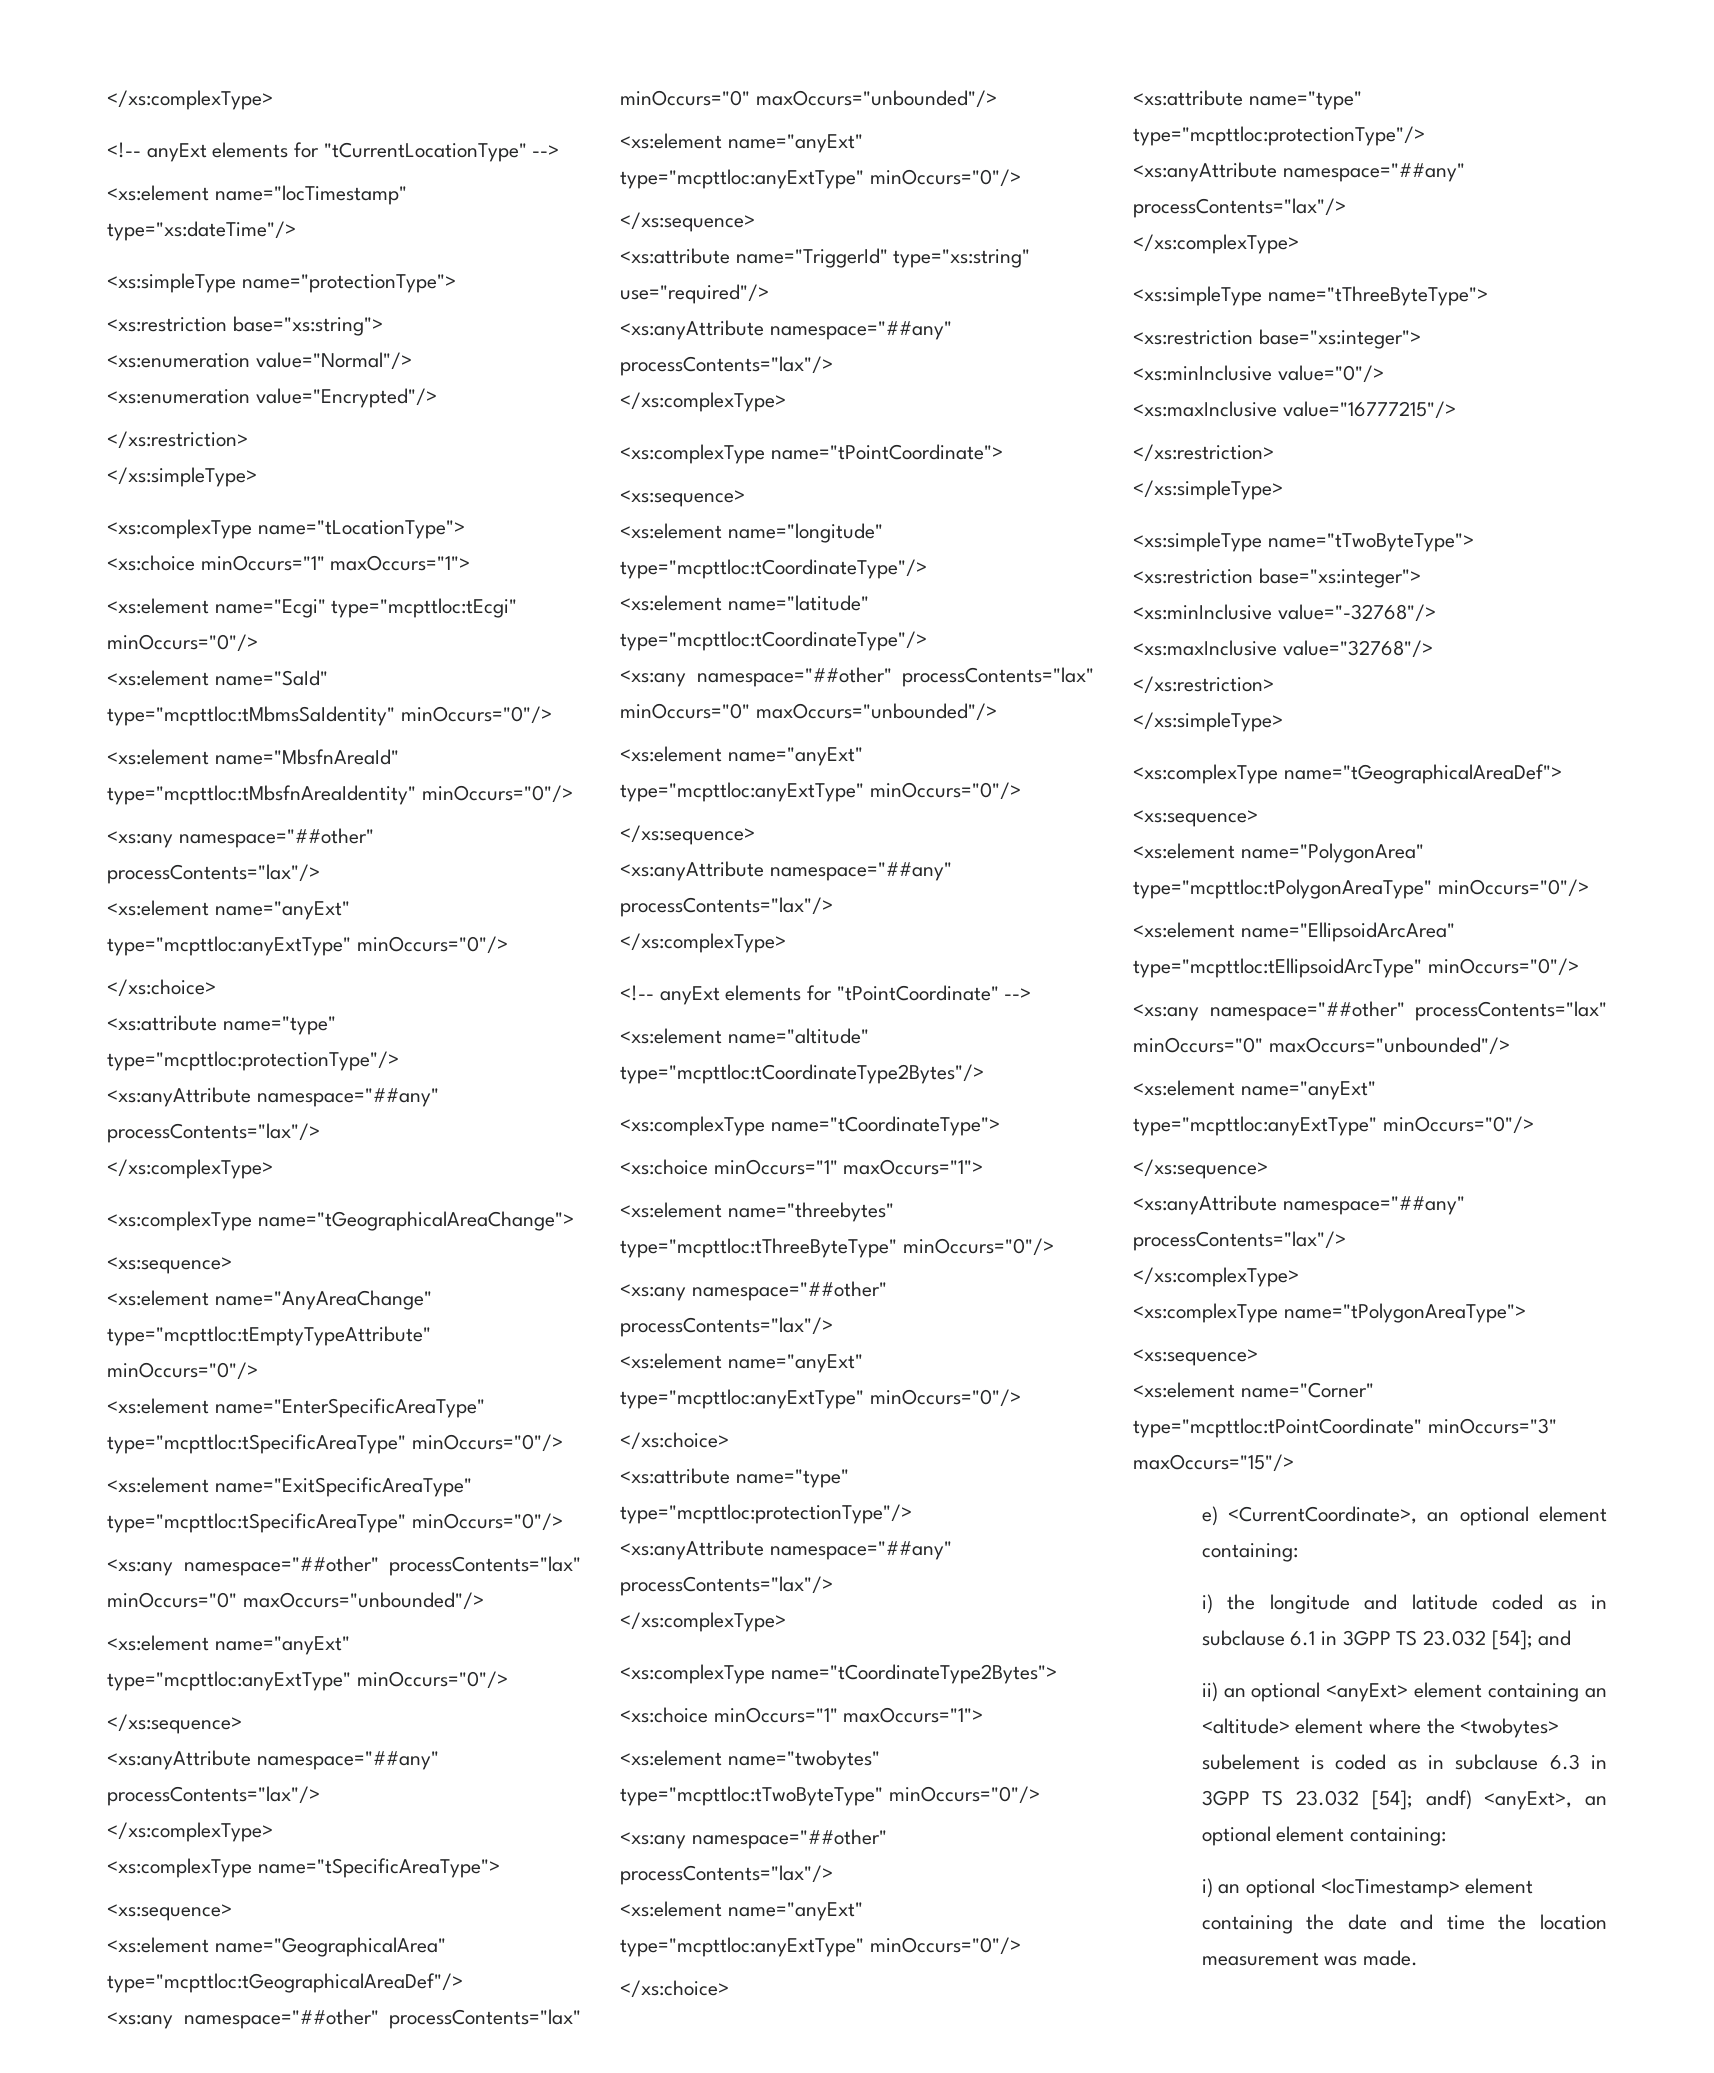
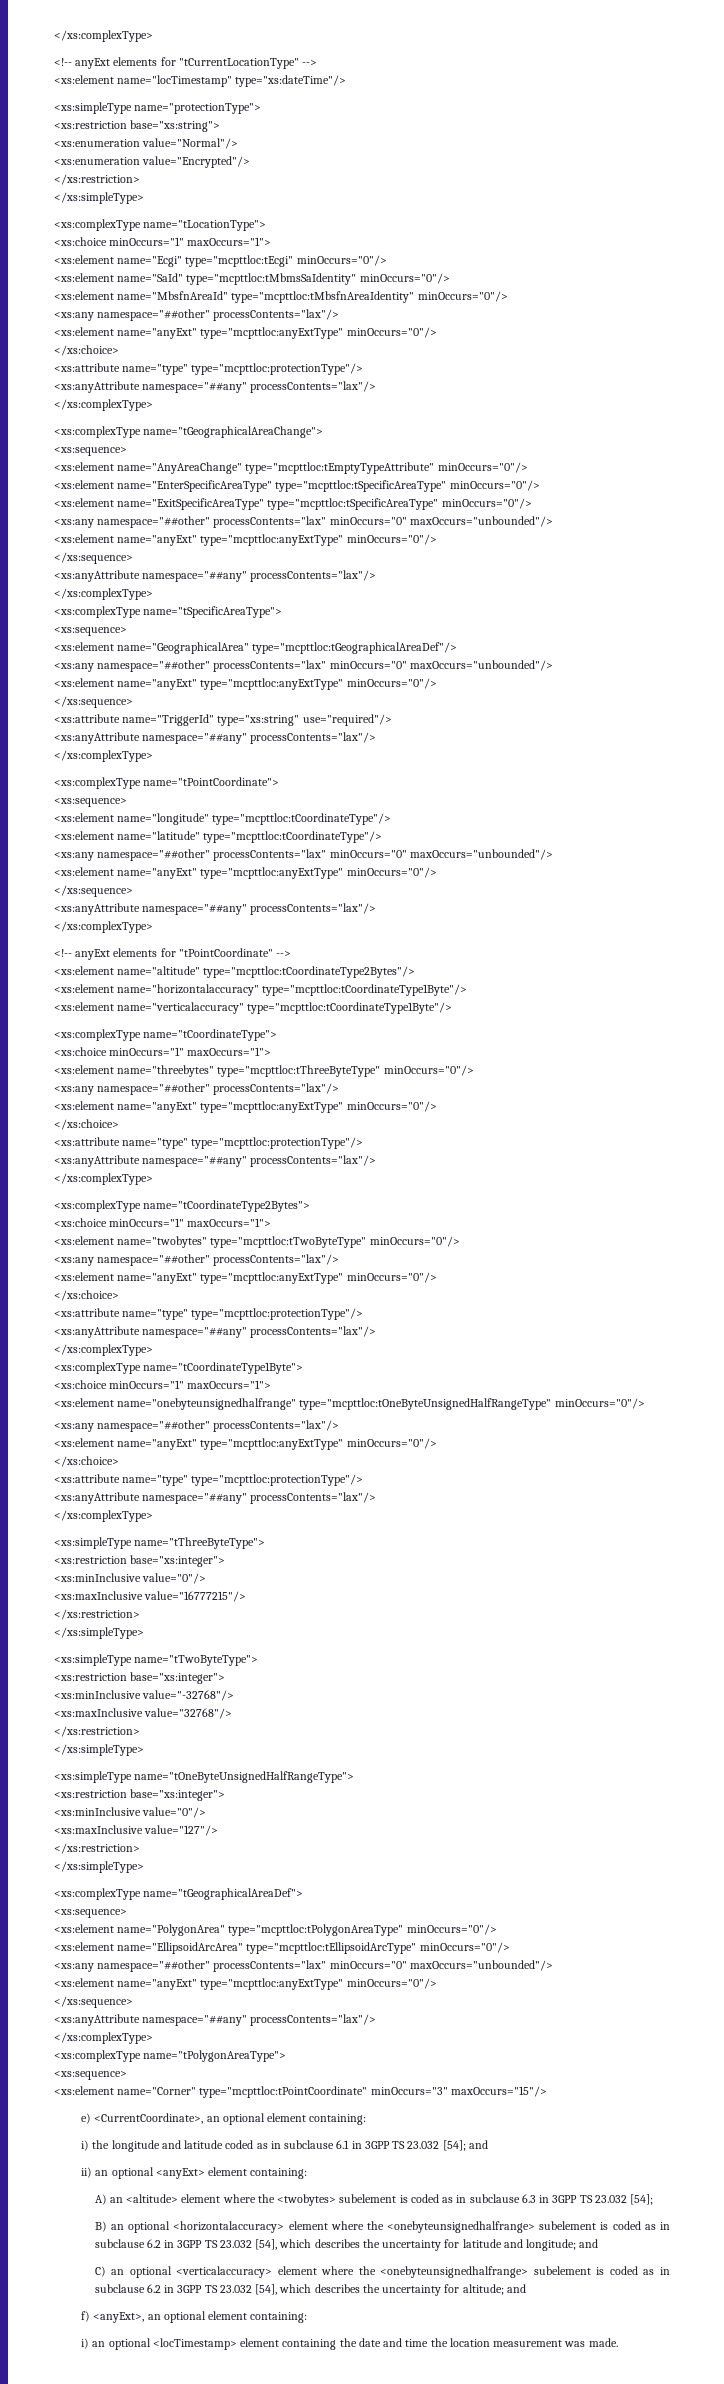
(984, 1074) none -> [54,984,468,996] [54,1002,453,1014] // <xs:element name="horizontalaccuracy" type="mcpttloc:tCoordinateType1Byte"/> // <xs:element name="verticalaccuracy" type="mcpttloc:tCoordinateType1Byte"/>
(1299, 244) none -> [54,1362,304,1374] [54,1380,272,1389] [54,1398,645,1410] [54,1420,340,1432] [54,1438,437,1450] [54,1456,119,1467] [54,1474,364,1486] [54,1492,377,1504] [54,1510,153,1522] // <xs:complexType name="tCoordinateType1Byte"> // <xs:choice minOccurs="1" maxOccurs="1"> // <xs:element name="onebyteunsignedhalfrange" type="mcpttloc:tOneByteUnsignedHalfRangeType" minOccurs="0"/> // <xs:any namespace="##other" processContents="lax"/> // <xs:element name="anyExt" type="mcpttloc:anyExtType" minOccurs="0"/> // </xs:choice> // <xs:attribute name="type" type="mcpttloc:protectionType"/> // <xs:anyAttribute namespace="##any" processContents="lax"/> // </xs:complexType>
(1283, 722) none -> [54,1771,355,1783] [54,1789,226,1801] [54,1807,207,1818] [54,1825,219,1836] [54,1843,140,1854] [54,1861,144,1873] // <xs:simpleType name="tOneByteUnsignedHalfRangeType"> // <xs:restriction base="xs:integer"> // <xs:minInclusive value="0"/> // <xs:maxInclusive value="127"/> // </xs:restriction> // </xs:simpleType>
[1488,1683,1580,1702] containing -> [250,2168,308,2179] [94,2194,107,2205] containing: // A)
[1425,1790,1472,1810] andf) -> [94,2221,671,2233] [94,2239,599,2251] [94,2266,670,2278] [94,2284,526,2296] [81,2311,91,2322] // B) an optional <horizontalaccuracy> element where the <onebyteunsignedhalfrange> subelement is coded as in subclause 6.2 in 3GPP TS 23.032 [54], which describes the uncertainty for latitude and longitude; and // C) an optional <verticalaccuracy> element where the <onebyteunsignedhalfrange> subelement is coded as in subclause 6.2 in 3GPP TS 23.032 [54], which describes the uncertainty for altitude; and // f)

